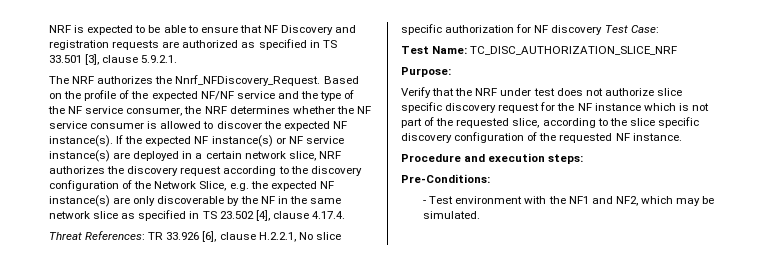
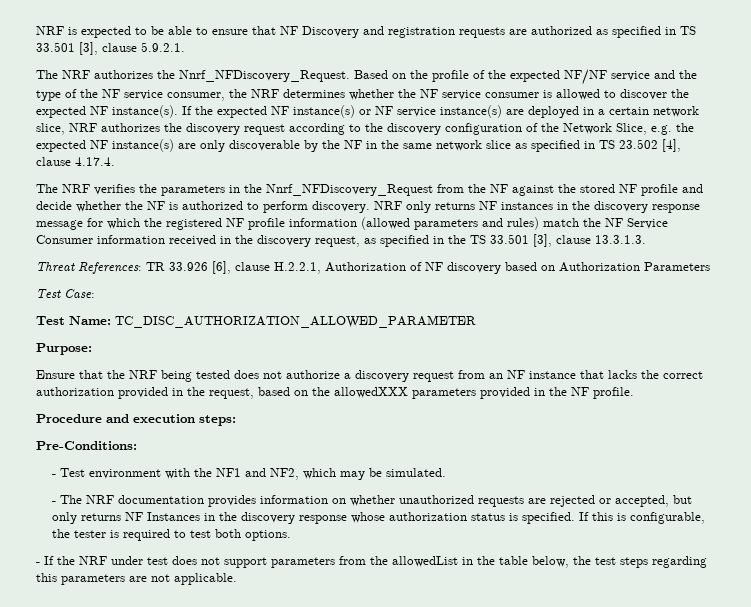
(345, 215) none -> [36,184,703,196] [36,201,700,213] [36,217,668,230] [36,234,646,247] // The NRF verifies the parameters in the Nnrf_NFDiscovery_Request from the NF against the stored NF profile and decide whether the NF is authorized to perform discovery. NRF only returns NF instances in the discovery response message for which the registered NF profile information (allowed parameters and rules) match the NF Service Consumer information received in the discovery request, as specified in the TS 33.501 [3], clause 13.3.1.3.
[298,232,341,240] [401,24,603,35] No slice specific authorization for NF discovery -> [325,262,710,274] Authorization of NF discovery based on Authorization Parameters //
[470,46,678,55] TC_DISC_AUTHORIZATION_SLICE_NRF -> [115,315,476,328] TC_DISC_AUTHORIZATION_ALLOWED_PARAMETER
[401,87,431,98] Verify -> [36,370,75,379] Ensure
[500,88,555,96] under test -> [161,370,230,382] being tested
[656,88,682,96] [401,102,709,113] [401,117,699,128] [401,132,682,143] slice specific discovery request for the NF instance which is not part of the requested slice, according to the slice specific discovery configuration of the requested NF instance. -> [344,370,703,382] [36,387,634,399] a discovery request from an NF instance that lacks the correct authorization provided in the request, based on the allowedXXX parameters provided in the NF profile.
(481, 215) none -> [52,495,693,507] [52,512,706,524] [52,529,292,541] [36,556,707,568] [36,573,237,585] // - The NRF documentation provides information on whether unauthorized requests are rejected or accepted, but only returns NF Instances in the discovery response whose authorization status is specified. If this is configurable, the tester is required to test both options. // - If the NRF under test does not support parameters from the allowedList in the table below, the test steps regarding this parameters are not applicable.

